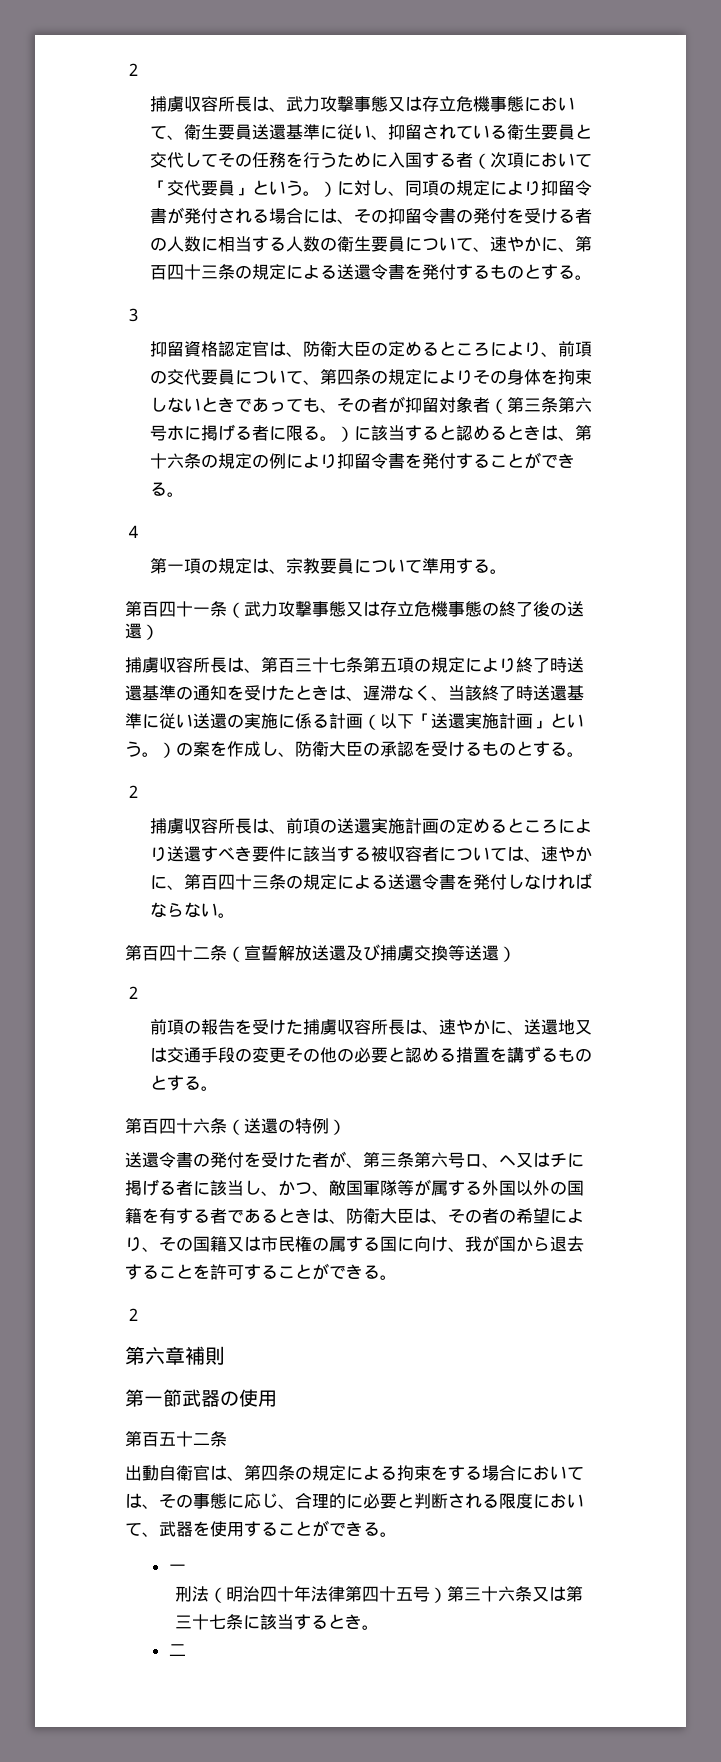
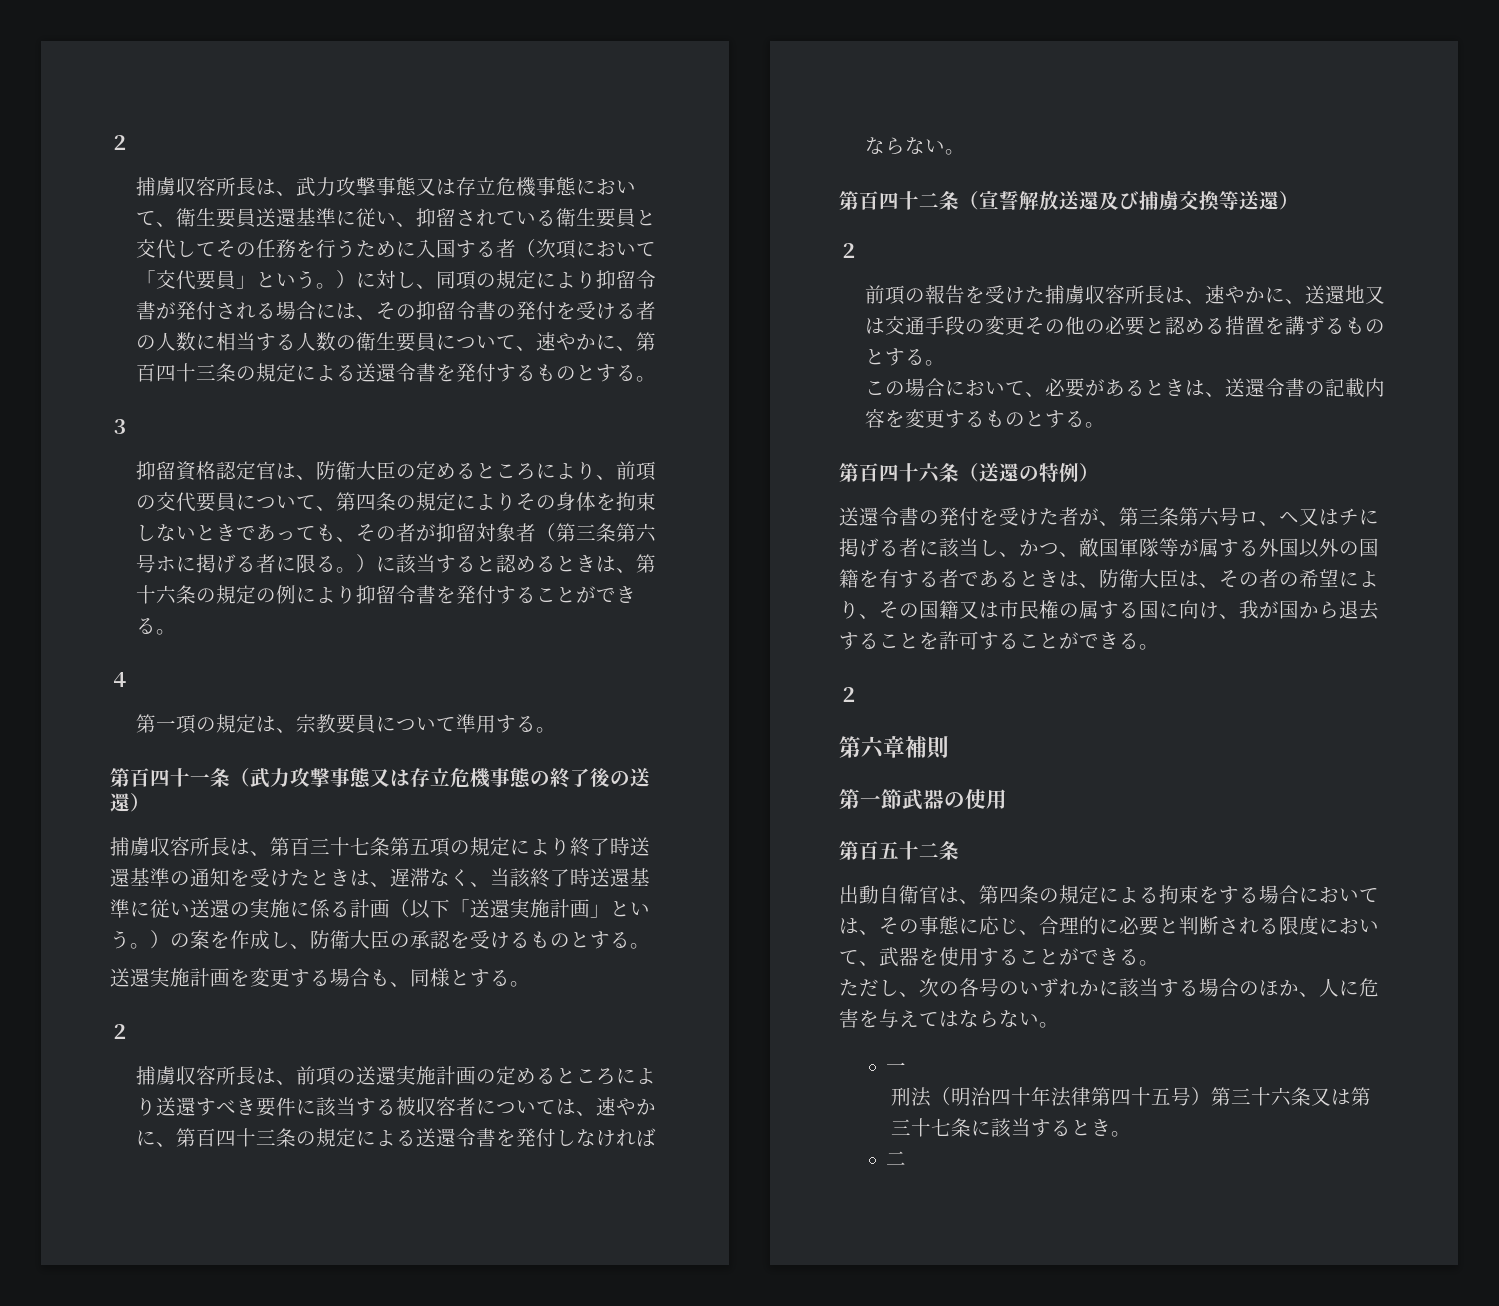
(584, 754) none -> [110,968,530,987] // 送還実施計画を変更する場合も、同様とする。
(218, 1088) none -> [864,378,1385,398] [864,409,1105,428] // この場合において、必要があるときは、送還令書の記載内容を変更するものとする。
(397, 1534) none -> [839,978,1379,998] [839,1009,1059,1028] // ただし、次の各号のいずれかに該当する場合のほか、人に危害を与えてはならない。

